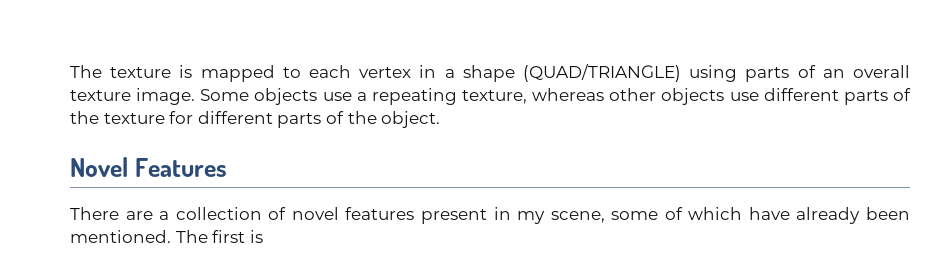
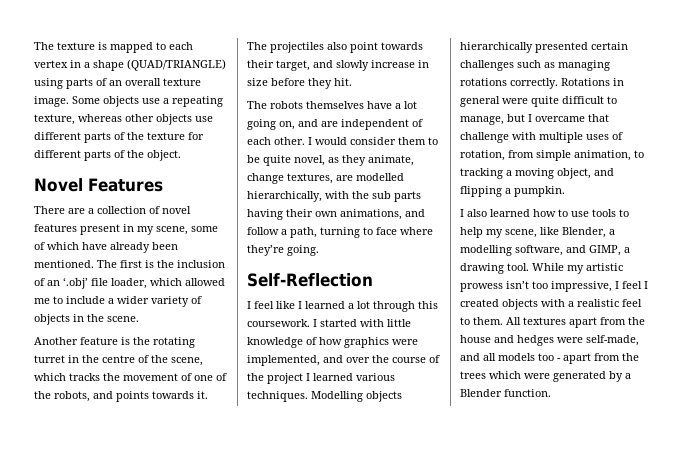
(263, 236) none -> [157,260,225,268] [34,277,225,289] [34,296,202,307] [34,314,139,325] [34,337,195,348] [34,355,203,366] [34,373,227,381] [34,391,208,402] [247,42,423,53] [247,60,429,71] [247,78,352,89] [247,101,417,109] [247,119,423,130] [247,137,438,145] [247,155,414,166] [247,173,404,184] [247,191,421,202] [247,209,425,220] [247,227,433,238] [247,245,319,256] [247,273,373,287] [247,301,438,312] [247,319,411,327] [247,337,418,348] [247,355,440,366] [247,373,395,384] [247,391,402,402] [460,42,628,53] [460,60,610,71] [460,78,624,89] [460,96,617,107] [460,114,609,125] [460,132,623,143] [460,150,644,161] [460,168,614,179] [460,186,565,197] [460,209,629,217] [460,227,615,238] [460,245,630,256] [460,263,623,274] [460,281,648,292] [460,299,642,310] [460,317,645,328] [460,335,639,346] [460,353,639,364] [460,371,631,382] [460,389,551,397] the inclusion of an ‘.obj’ file loader, which allowed me to include a wider variety of objects in the scene. // Another feature is the rotating turret in the centre of the scene, which tracks the movement of one of the robots, and points towards it. The projectiles also point towards their target, and slowly increase in size before they hit. // The robots themselves have a lot going on, and are independent of each other. I would consider them to be quite novel, as they animate, change textures, are modelled hierarchically, with the sub parts having their own animations, and follow a path, turning to face where they’re going. // Self-Reflection // I feel like I learned a lot through this coursework. I started with little knowledge of how graphics were implemented, and over the course of the project I learned various techniques. Modelling objects hierarchically presented certain challenges such as managing rotations correctly. Rotations in general were quite difficult to manage, but I overcame that challenge with multiple uses of rotation, from simple animation, to tracking a moving object, and flipping a pumpkin. // I also learned how to use tools to help my scene, like Blender, a modelling software, and GIMP, a drawing tool. While my artistic prowess isn’t too impressive, I feel I created objects with a realistic feel to them. All textures apart from the house and hedges were self-made, and all models too - apart from the trees which were generated by a Blender function.

